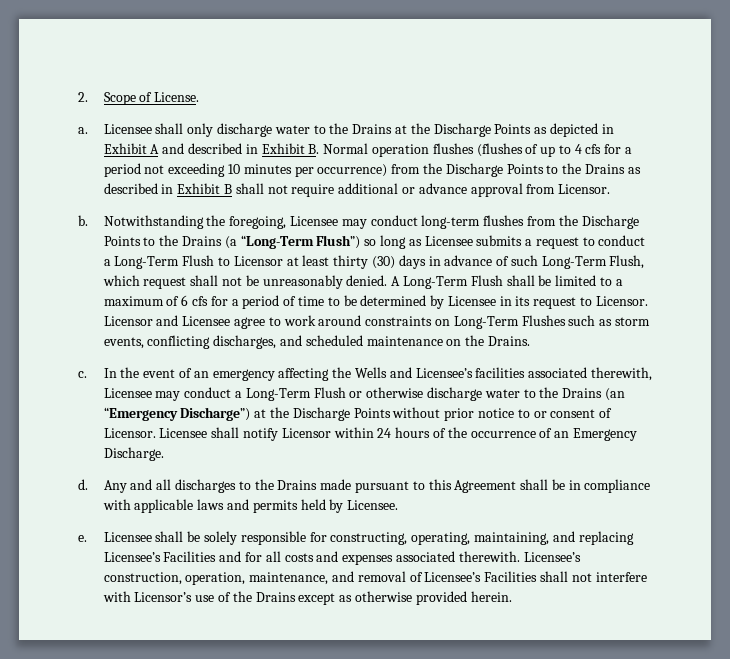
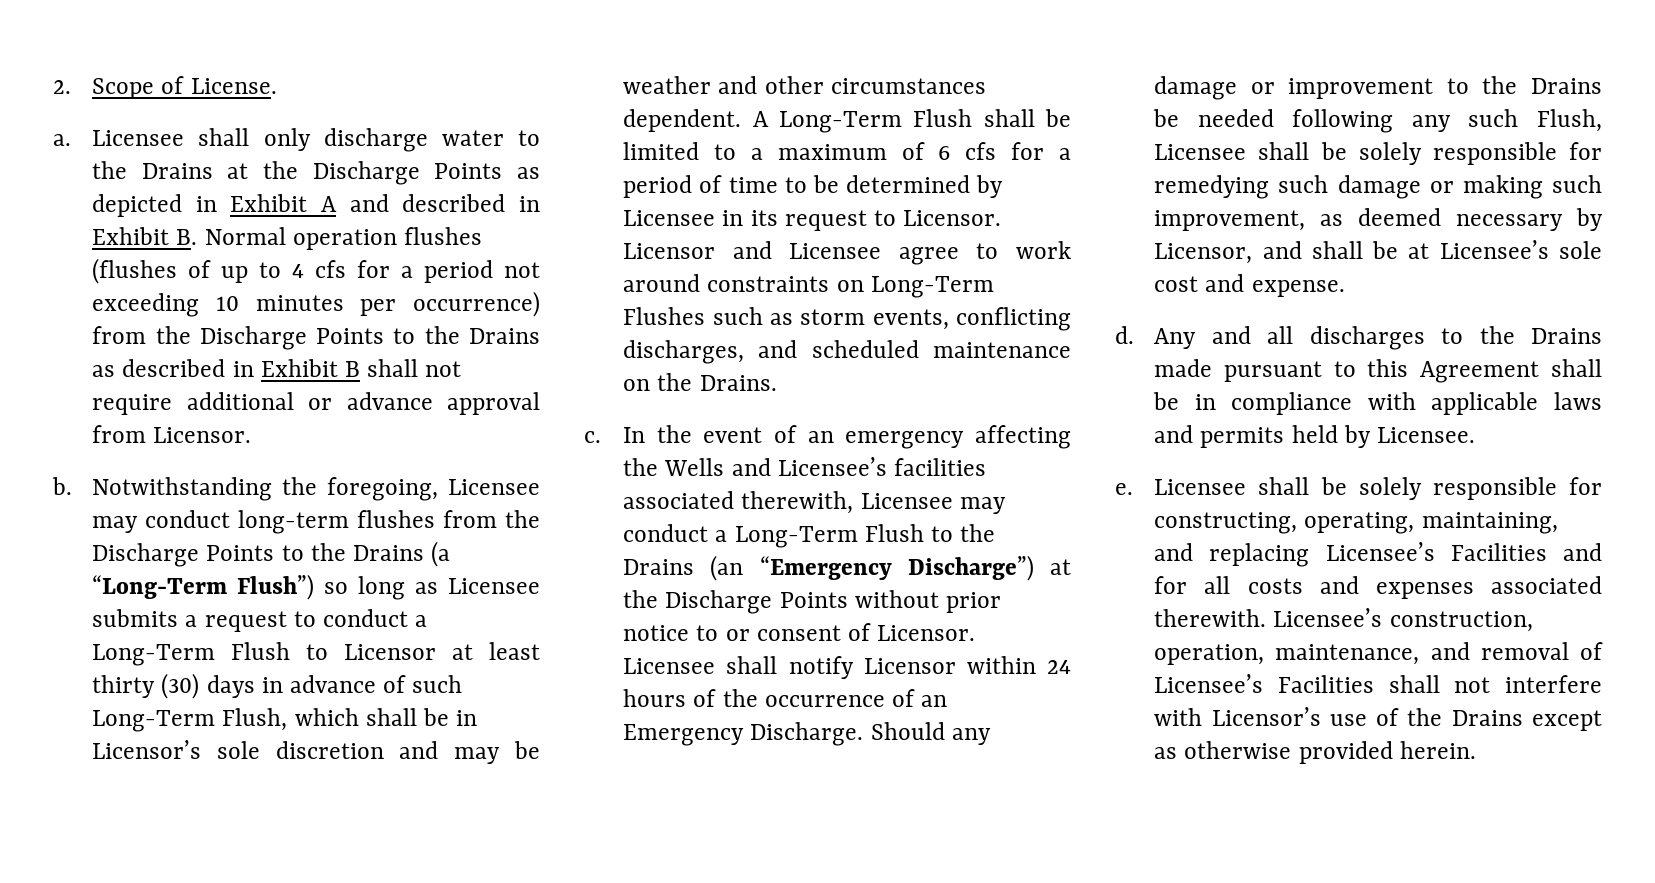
[143,275,388,289] request shall not be unreasonably denied. -> [365,708,477,726] [92,740,540,764] [623,76,986,94] [623,109,742,132] shall be in Licensor’s sole discretion and may be weather and other circumstances dependent.
[349,387,520,401] or otherwise discharge water -> (924, 533) none
(164, 454) none -> [870,722,991,745] [1154,76,1602,100] [1153,109,1602,133] [1154,142,1602,165] [1154,175,1602,199] [1154,208,1603,231] [1154,240,1602,264] [1154,274,1345,297] Should any damage or improvement to the Drains be needed following any such Flush, Licensee shall be solely responsible for remedying such damage or making such improvement, as deemed necessary by Licensor, and shall be at Licensee’s sole cost and expense.

